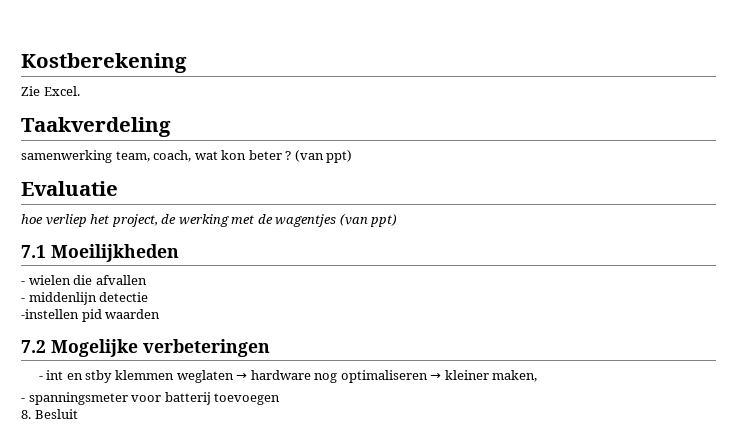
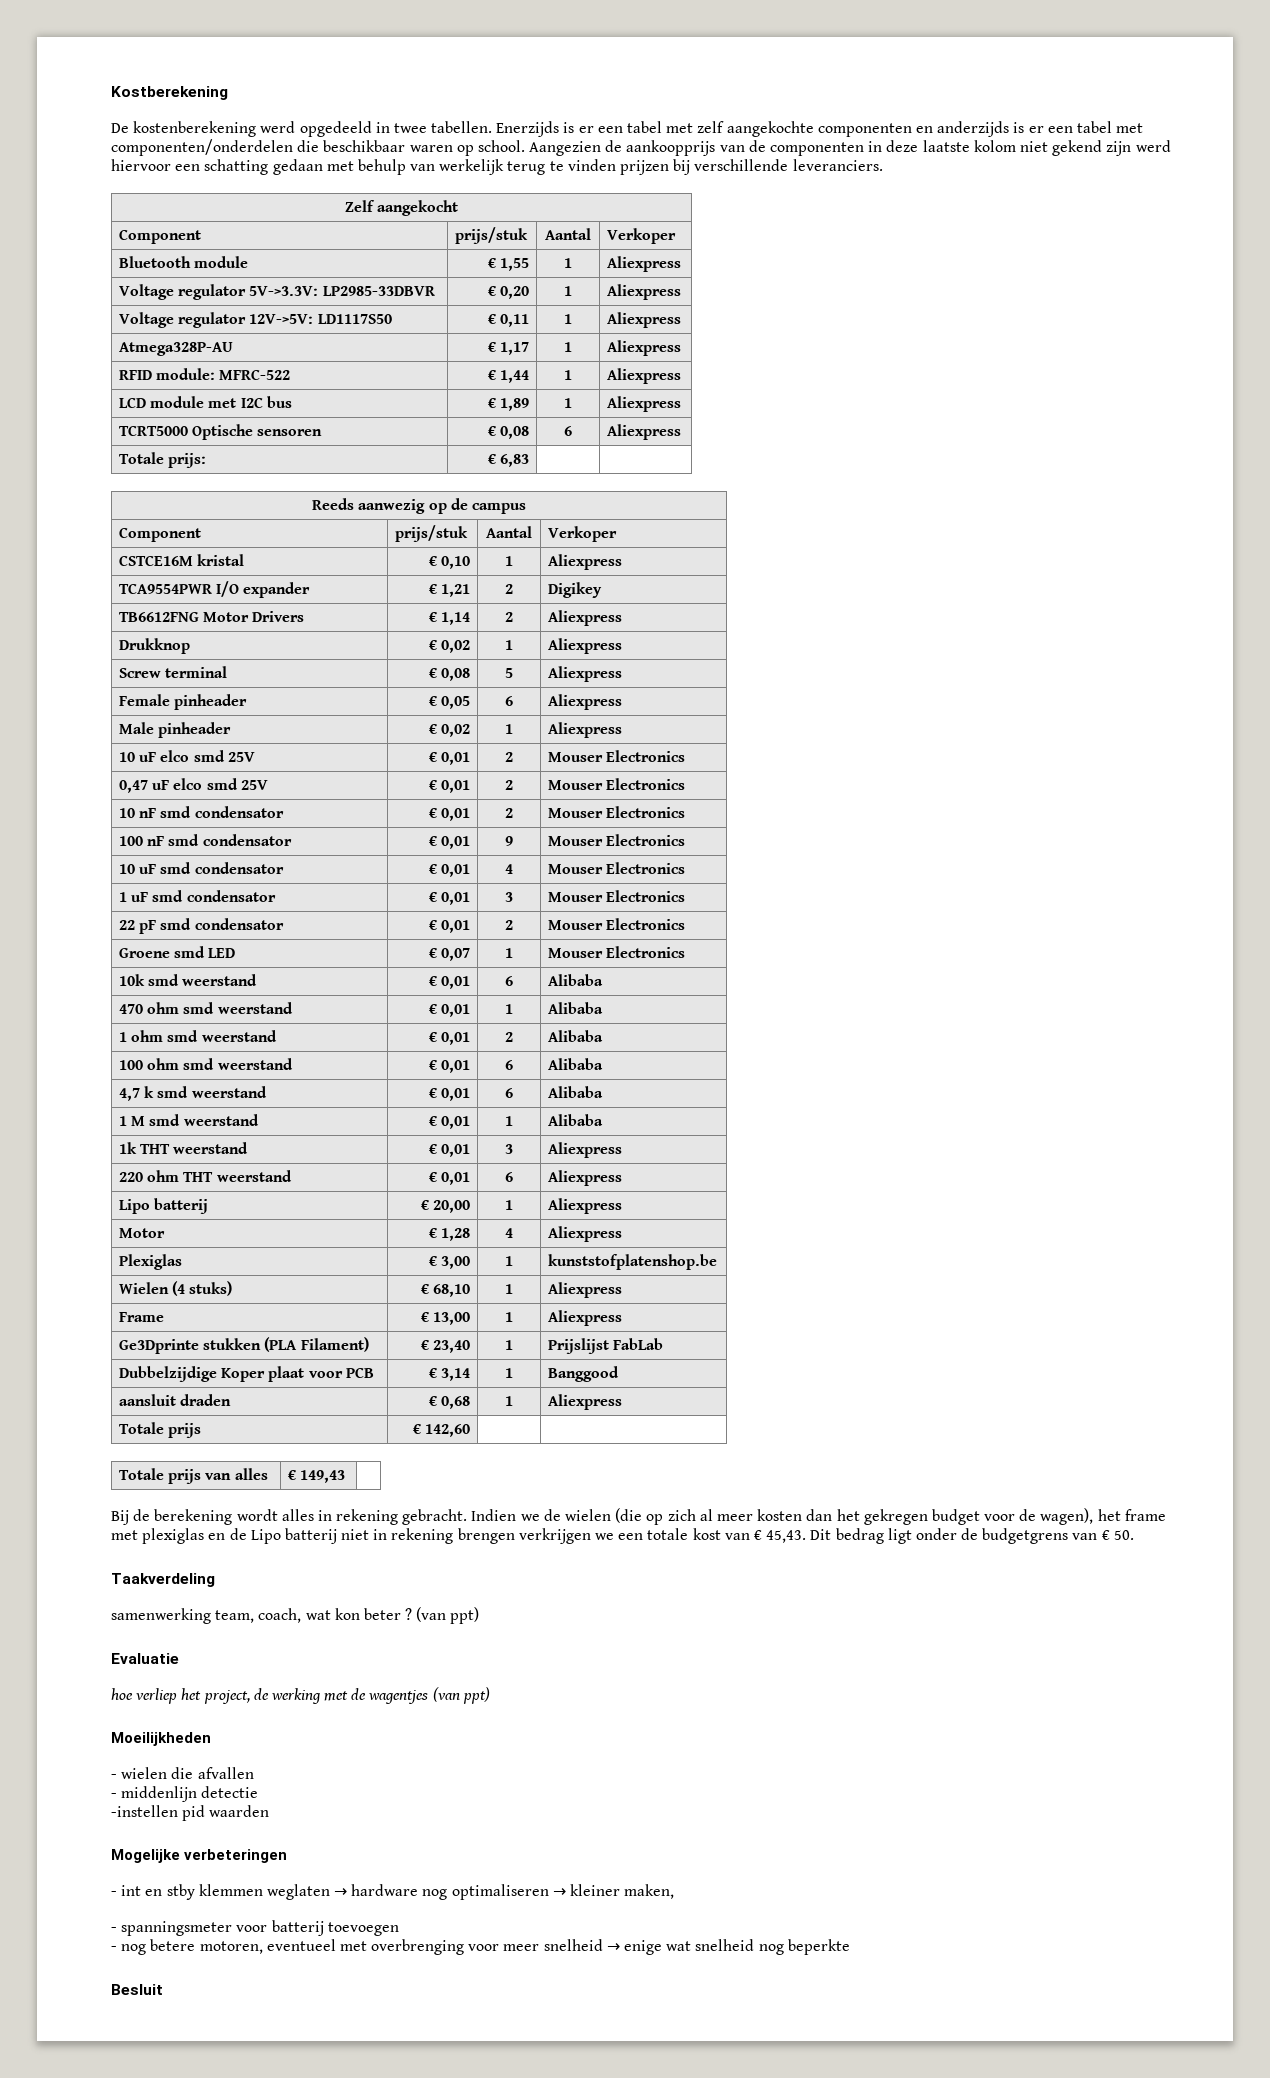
[21,86,80,96] Zie Excel. -> [111,121,1144,137] [111,139,1171,156] [111,159,883,175] [344,200,459,216] [119,229,202,244] [455,227,529,244] [545,228,591,240] [607,228,677,244] [119,256,249,268] [487,258,529,271] [564,258,572,268] [607,256,682,272] [119,284,435,300] [487,286,529,299] [564,286,572,296] [607,284,682,300] [119,312,392,328] [487,314,529,327] [564,314,572,324] [607,312,682,328] [119,342,234,356] [487,342,529,355] [564,342,572,352] [607,340,682,356] [119,368,291,380] [487,370,529,383] [564,370,572,380] [607,368,682,384] [119,396,292,408] [487,398,529,411] [564,398,572,408] [607,396,682,412] [119,424,323,440] [487,426,529,439] [564,426,572,436] [607,424,682,440] [119,452,207,468] [487,454,529,467] [312,498,526,514] [119,527,202,542] [395,525,469,542] [486,526,532,538] [548,526,618,542] [119,554,245,566] [428,556,470,569] [505,556,513,566] [548,554,623,570] [119,581,311,598] [428,584,470,597] [505,584,513,594] [548,582,603,598] [119,611,305,622] [428,612,470,625] [505,612,513,622] [548,610,623,626] [119,638,191,654] [428,640,470,653] [505,640,513,650] [548,638,623,654] [119,666,228,678] [428,668,470,681] [505,668,513,678] [548,666,623,682] [119,694,248,710] [428,696,470,709] [505,696,513,706] [548,694,623,710] [119,722,232,738] [428,724,470,737] [505,724,513,734] [548,722,623,738] [119,750,255,762] [428,752,470,765] [505,752,513,762] [548,750,686,762] [119,778,268,793] [428,780,470,793] [505,780,513,790] [548,778,686,790] [119,806,284,818] [428,808,470,821] [505,808,513,818] [548,806,686,818] [119,834,292,846] [428,836,470,849] [505,836,513,846] [548,834,686,846] [119,862,284,874] [428,864,470,877] [505,864,513,874] [548,862,686,874] [119,890,276,902] [428,892,470,905] [505,892,513,902] [548,890,686,902] [119,918,284,934] [428,920,470,933] [505,920,513,930] [548,918,686,930] [119,946,236,958] [428,948,470,961] [505,948,513,958] [548,946,686,958] [119,974,258,986] [428,976,470,989] [505,976,513,986] [548,974,604,986] [119,1002,293,1014] [428,1004,470,1017] [505,1004,513,1014] [548,1002,604,1014] [119,1030,277,1042] [428,1032,470,1045] [505,1032,513,1042] [548,1030,604,1042] [119,1058,293,1070] [428,1060,470,1073] [505,1060,513,1070] [548,1058,604,1070] [119,1086,267,1101] [428,1088,470,1101] [505,1088,513,1098] [548,1086,604,1098] [119,1114,259,1126] [428,1116,470,1129] [505,1116,513,1126] [548,1114,604,1126] [119,1142,249,1154] [428,1144,470,1157] [505,1144,513,1154] [548,1142,623,1158] [119,1170,292,1182] [428,1172,470,1185] [505,1172,513,1182] [548,1170,623,1186] [119,1198,209,1214] [420,1200,470,1213] [505,1200,513,1210] [548,1198,623,1214] [119,1228,166,1238] [428,1228,470,1241] [505,1228,513,1238] [548,1226,623,1242] [119,1254,183,1270] [428,1256,470,1269] [505,1256,513,1266] [548,1254,718,1270] [119,1281,233,1296] [420,1284,470,1297] [505,1284,513,1294] [548,1282,623,1298] [119,1312,165,1322] [420,1312,470,1325] [505,1312,513,1322] [548,1310,623,1326] [119,1337,369,1354] [420,1340,470,1353] [505,1340,513,1350] [548,1338,664,1354] [119,1366,374,1382] [428,1368,470,1381] [505,1368,513,1378] [548,1366,620,1382] [119,1394,232,1406] [428,1396,470,1409] [505,1396,513,1406] [548,1394,623,1410] [119,1422,202,1438] [412,1424,470,1437] [119,1468,268,1484] [288,1470,346,1483] [111,1508,1166,1525] [111,1528,1134,1544] De kostenberekening werd opgedeeld in twee tabellen. Enerzijds is er een tabel met zelf aangekochte componenten en anderzijds is er een tabel met componenten/onderdelen die beschikbaar waren op school. Aangezien de aankoopprijs van de componenten in deze laatste kolom niet gekend zijn werd hiervoor een schatting gedaan met behulp van werkelijk terug te vinden prijzen bij verschillende leveranciers. // Zelf aangekocht // Component | prijs/stuk | Aantal | Verkoper // Bluetooth module | € 1,55 | 1 | Aliexpress // Voltage regulator 5V->3.3V: LP2985-33DBVR | € 0,20 | 1 | Aliexpress // Voltage regulator 12V->5V: LD1117S50 | € 0,11 | 1 | Aliexpress // Atmega328P-AU | € 1,17 | 1 | Aliexpress // RFID module: MFRC-522 | € 1,44 | 1 | Aliexpress // LCD module met I2C bus | € 1,89 | 1 | Aliexpress // TCRT5000 Optische sensoren | € 0,08 | 6 | Aliexpress // Totale prijs: | € 6,83 | | // Reeds aanwezig op de campus // Component | prijs/stuk | Aantal | Verkoper // CSTCE16M kristal | € 0,10 | 1 | Aliexpress // TCA9554PWR I/O expander | € 1,21 | 2 | Digikey // TB6612FNG Motor Drivers | € 1,14 | 2 | Aliexpress // Drukknop | € 0,02 | 1 | Aliexpress // Screw terminal | € 0,08 | 5 | Aliexpress // Female pinheader | € 0,05 | 6 | Aliexpress // Male pinheader | € 0,02 | 1 | Aliexpress // 10 uF elco smd 25V | € 0,01 | 2 | Mouser Electronics // 0,47 uF elco smd 25V | € 0,01 | 2 | Mouser Electronics // 10 nF smd condensator | € 0,01 | 2 | Mouser Electronics // 100 nF smd condensator | € 0,01 | 9 | Mouser Electronics // 10 uF smd condensator | € 0,01 | 4 | Mouser Electronics // 1 uF smd condensator | € 0,01 | 3 | Mouser Electronics // 22 pF smd condensator | € 0,01 | 2 | Mouser Electronics // Groene smd LED | € 0,07 | 1 | Mouser Electronics // 10k smd weerstand | € 0,01 | 6 | Alibaba // 470 ohm smd weerstand | € 0,01 | 1 | Alibaba // 1 ohm smd weerstand | € 0,01 | 2 | Alibaba // 100 ohm smd weerstand | € 0,01 | 6 | Alibaba // 4,7 k smd weerstand | € 0,01 | 6 | Alibaba // 1 M smd weerstand | € 0,01 | 1 | Alibaba // 1k THT weerstand | € 0,01 | 3 | Aliexpress // 220 ohm THT weerstand | € 0,01 | 6 | Aliexpress // Lipo batterij | € 20,00 | 1 | Aliexpress // Motor | € 1,28 | 4 | Aliexpress // Plexiglas | € 3,00 | 1 | kunststofplatenshop.be // Wielen (4 stuks) | € 68,10 | 1 | Aliexpress // Frame | € 13,00 | 1 | Aliexpress // Ge3Dprinte stukken (PLA Filament) | € 23,40 | 1 | Prijslijst FabLab // Dubbelzijdige Koper plaat voor PCB | € 3,14 | 1 | Banggood // aansluit draden | € 0,68 | 1 | Aliexpress // Totale prijs | € 142,60 | | // Totale prijs van alles | € 149,43 | // Bij de berekening wordt alles in rekening gebracht. Indien we de wielen (die op zich al meer kosten dan het gekregen budget voor de wagen), het frame met plexiglas en de Lipo batterij niet in rekening brengen verkrijgen we een totale kost van € 45,43. Dit bedrag ligt onder de budgetgrens van € 50.
[21,245,46,258] 7.1 -> (490, 1695) none
[21,340,46,353] 7.2 -> (270, 1811) none
[21,410,31,419] 8. -> [111,1939,850,1955] - nog betere motoren, eventueel met overbrenging voor meer snelheid → enige wat snelheid nog beperkte //

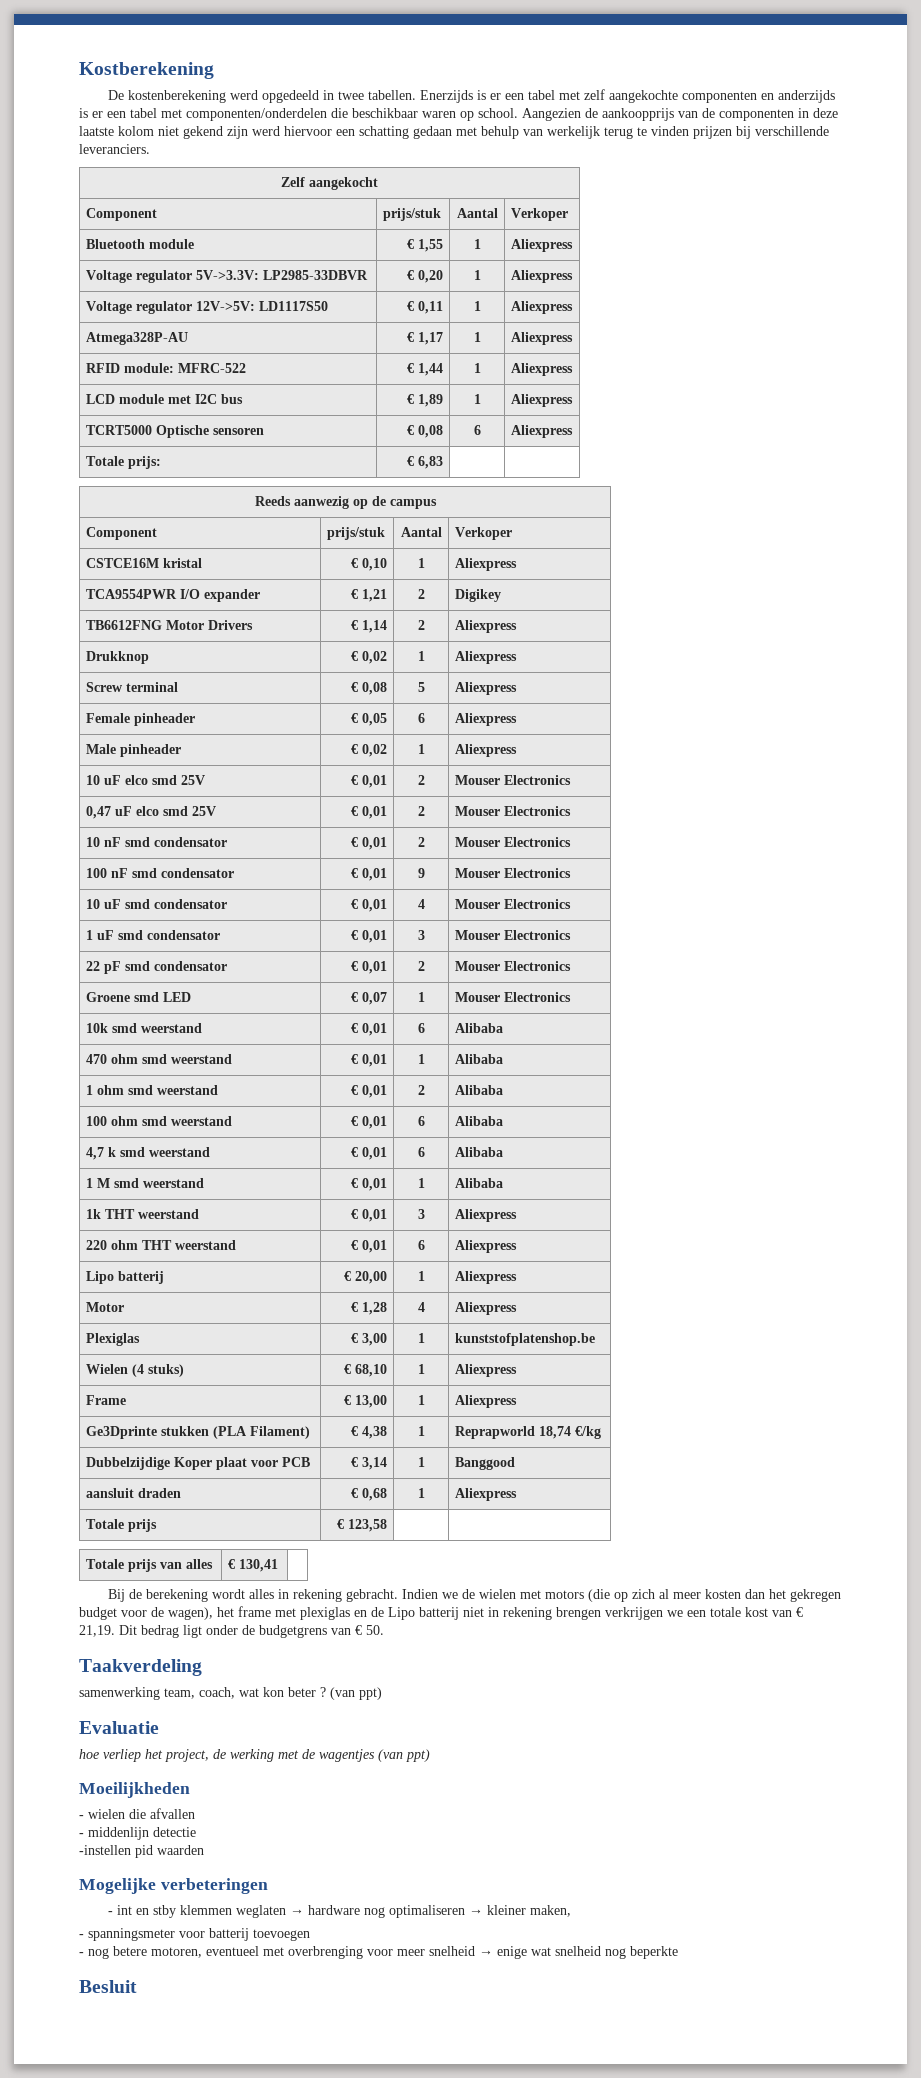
[432,1340,470,1353] [505,1340,513,1350] [548,1338,664,1354] 23,40 | 1 | Prijslijst FabLab -> [362,1426,388,1439] [417,1426,425,1436] [454,1426,601,1439] 4,38 | 1 | Reprapworld 18,74 €/kg
[424,1424,470,1437] 142,60 -> [348,1519,388,1532] 123,58
[300,1470,346,1483] 149,43 -> [238,1559,278,1572] 130,41
(612, 1515) none -> [519,1590,584,1599] met motors
[766,1530,807,1543] 45,43. -> [79,1625,115,1637] 21,19.

